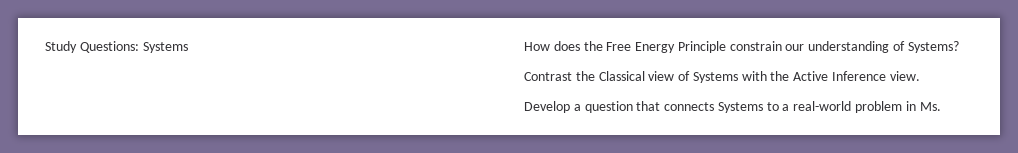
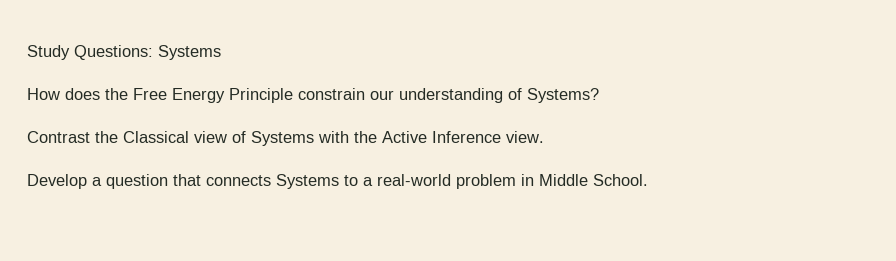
[919,102,941,111] Ms. -> [539,174,648,186] Middle School.

